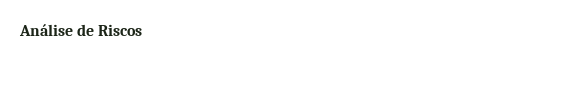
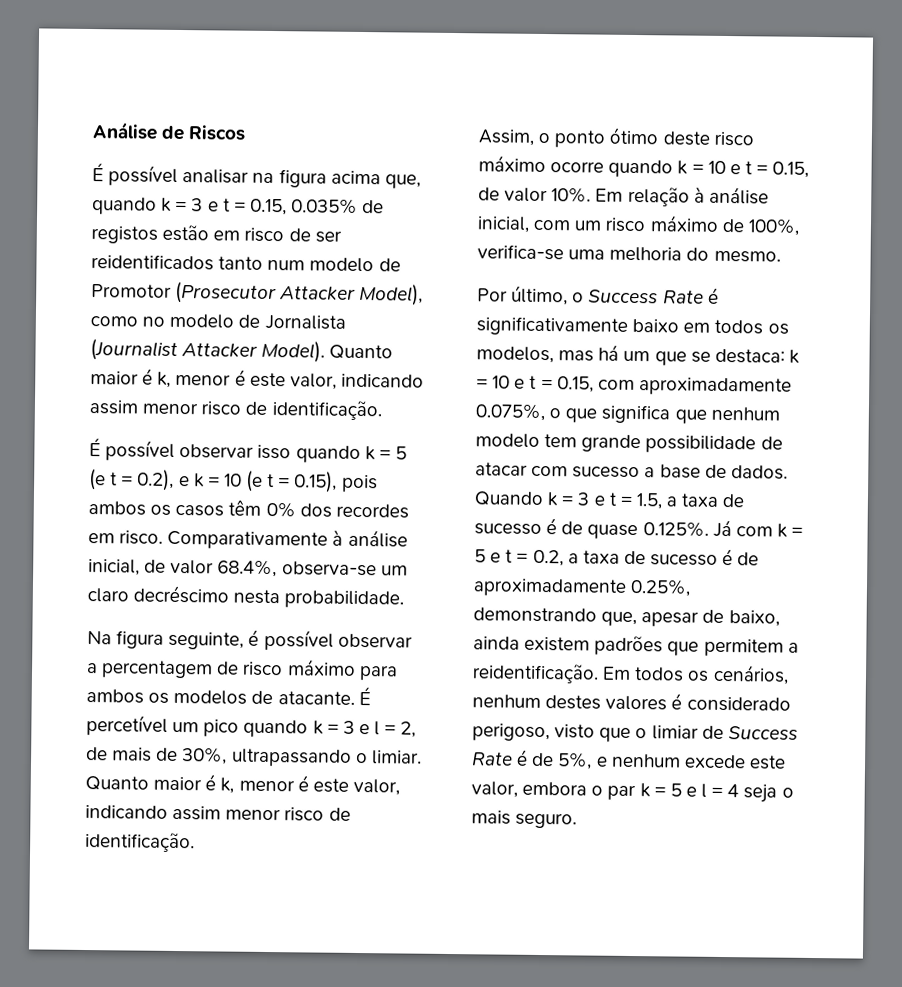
(143, 30) none -> [92,162,421,189] [92,197,385,216] [91,224,342,244] [91,254,401,273] [91,281,424,306] [90,313,346,330] [90,339,394,363] [90,368,424,390] [89,400,383,421] [89,437,407,464] [89,469,378,493] [88,499,409,519] [88,529,408,550] [88,559,408,578] [87,585,405,609] [87,629,413,651] [87,659,398,681] [86,685,371,706] [86,715,417,738] [86,747,422,767] [85,774,400,796] [85,805,351,822] [85,831,195,853] [478,127,754,148] [478,155,810,178] [478,186,769,207] [477,215,800,236] [477,244,781,263] [477,285,719,306] [476,316,789,336] [476,344,800,366] [476,375,792,396] [475,403,780,424] [475,433,783,454] [475,462,788,480] [474,491,746,510] [474,518,804,540] [474,548,760,567] [473,578,692,597] [473,607,780,627] [473,635,799,657] [472,663,789,685] [472,693,791,712] [472,723,798,742] [472,749,786,770] [471,781,794,803] [471,810,578,829] // É possível analisar na figura acima que, quando k = 3 e t = 0.15, 0.035% de registos estão em risco de ser reidentificados tanto num modelo de Promotor (Prosecutor Attacker Model), como no modelo de Jornalista (Journalist Attacker Model). Quanto maior é k, menor é este valor, indicando assim menor risco de identificação. // É possível observar isso quando k = 5 (e t = 0.2), e k = 10 (e t = 0.15), pois ambos os casos têm 0% dos recordes em risco. Comparativamente à análise inicial, de valor 68.4%, observa-se um claro decréscimo nesta probabilidade. // Na figura seguinte, é possível observar a percentagem de risco máximo para ambos os modelos de atacante. É percetível um pico quando k = 3 e l = 2, de mais de 30%, ultrapassando o limiar. Quanto maior é k, menor é este valor, indicando assim menor risco de identificação. // Assim, o ponto ótimo deste risco máximo ocorre quando k = 10 e t = 0.15, de valor 10%. Em relação à análise inicial, com um risco máximo de 100%, verifica-se uma melhoria do mesmo. // Por último, o Success Rate é significativamente baixo em todos os modelos, mas há um que se destaca: k = 10 e t = 0.15, com aproximadamente 0.075%, o que significa que nenhum modelo tem grande possibilidade de atacar com sucesso a base de dados. Quando k = 3 e t = 1.5, a taxa de sucesso é de quase 0.125%. Já com k = 5 e t = 0.2, a taxa de sucesso é de aproximadamente 0.25%, demonstrando que, apesar de baixo, ainda existem padrões que permitem a reidentificação. Em todos os cenários, nenhum destes valores é considerado perigoso, visto que o limiar de Success Rate é de 5%, e nenhum excede este valor, embora o par k = 5 e l = 4 seja o mais seguro.

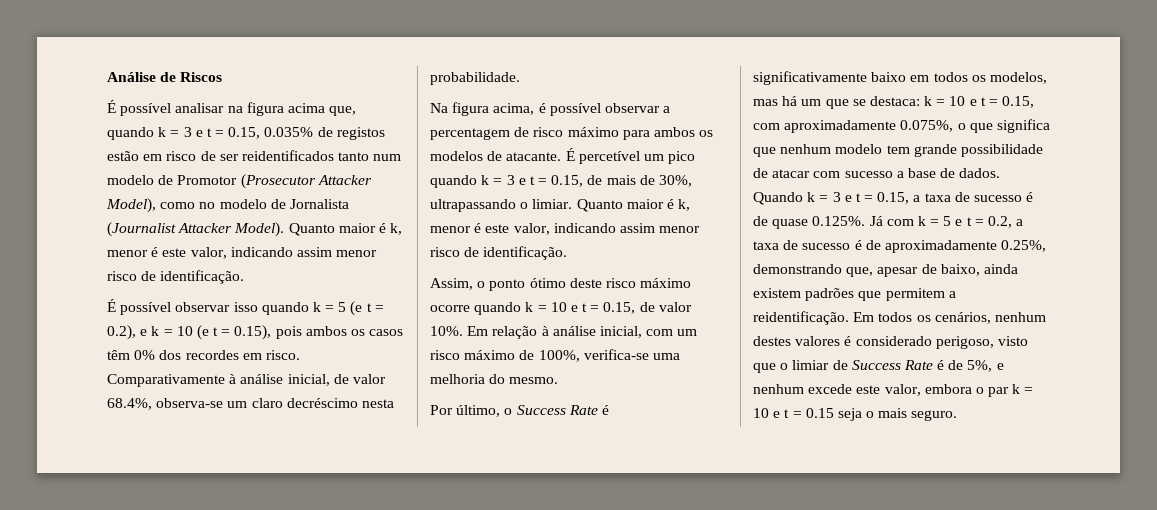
[168,631,245,650] seguinte, -> [493,103,535,115] acima,
[374,721,417,738] l = 2, -> [529,175,584,187] t = 0.15,
[635,493,663,510] 1.5, -> [877,192,910,204] 0.15,
[669,783,740,798] 5 e l = 4 -> [753,408,834,418] 10 e t = 0.15

